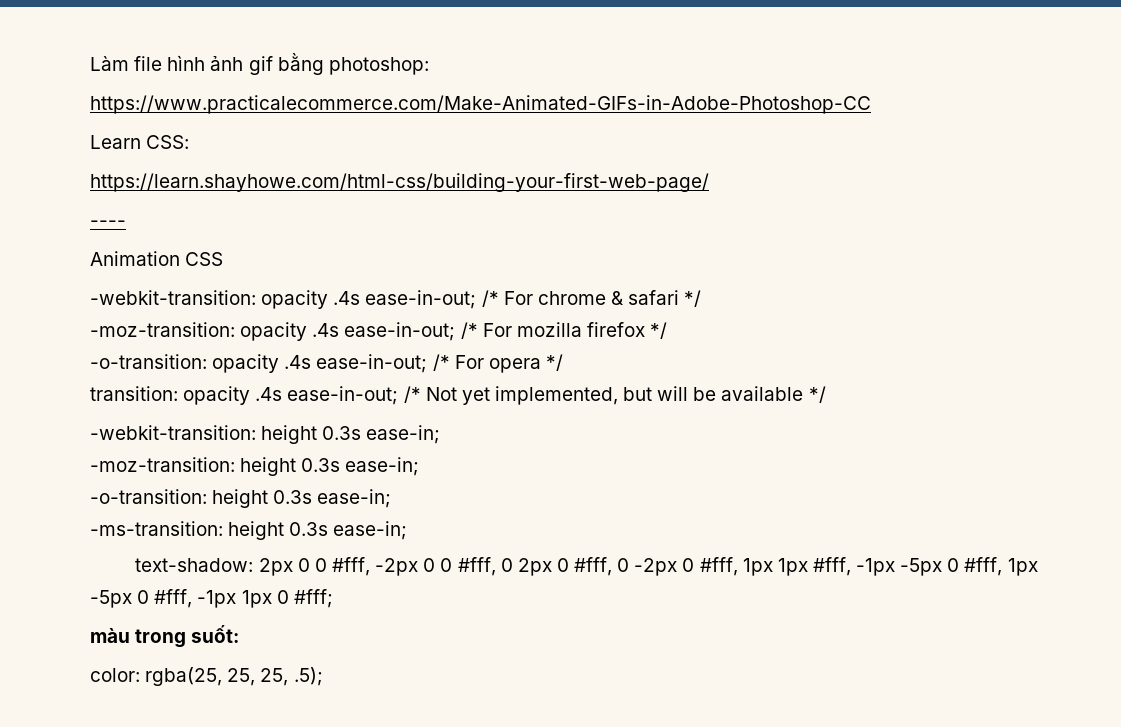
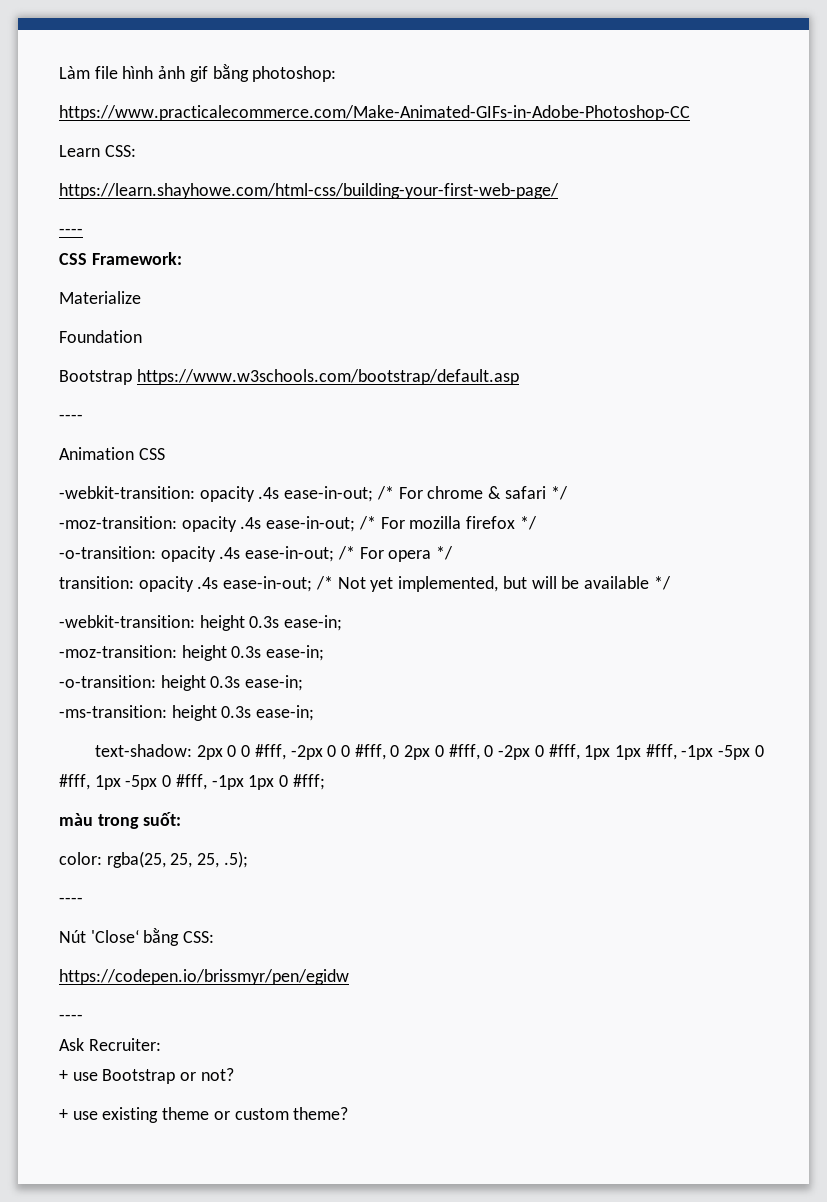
(126, 223) none -> [59,252,182,265] [59,291,141,304] [59,330,142,343] [59,369,519,385] [59,414,83,421] // CSS Framework: // Materialize // Foundation // Bootstrap https://www.w3schools.com/bootstrap/default.asp // ----
(323, 676) none -> [59,897,83,904] [59,928,215,946] [59,969,349,985] [59,1014,83,1021] [59,1038,161,1051] [59,1068,234,1084] [59,1107,349,1123] // ---- // Nút 'Close‘ bằng CSS: // https://codepen.io/brissmyr/pen/egidw // ---- // Ask Recruiter: // + use Bootstrap or not? // + use existing theme or custom theme?

